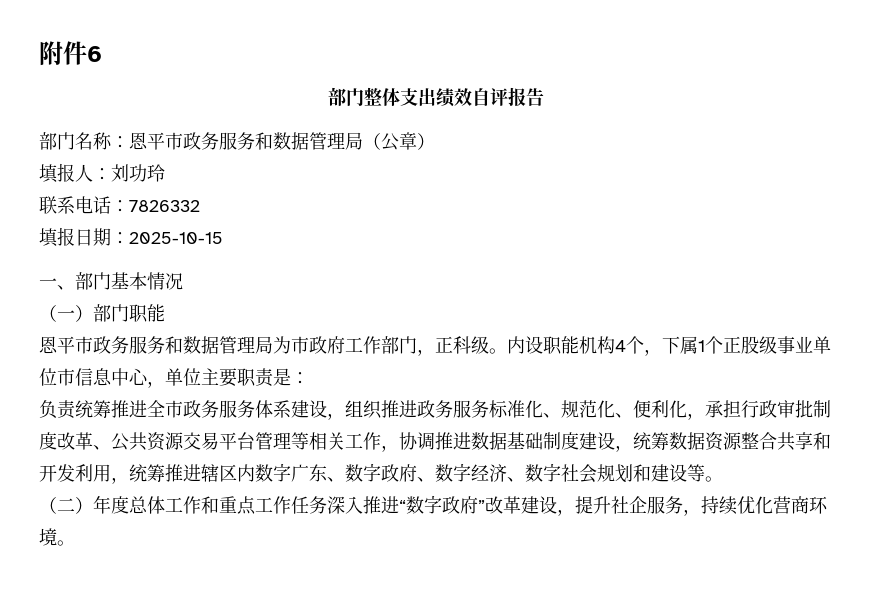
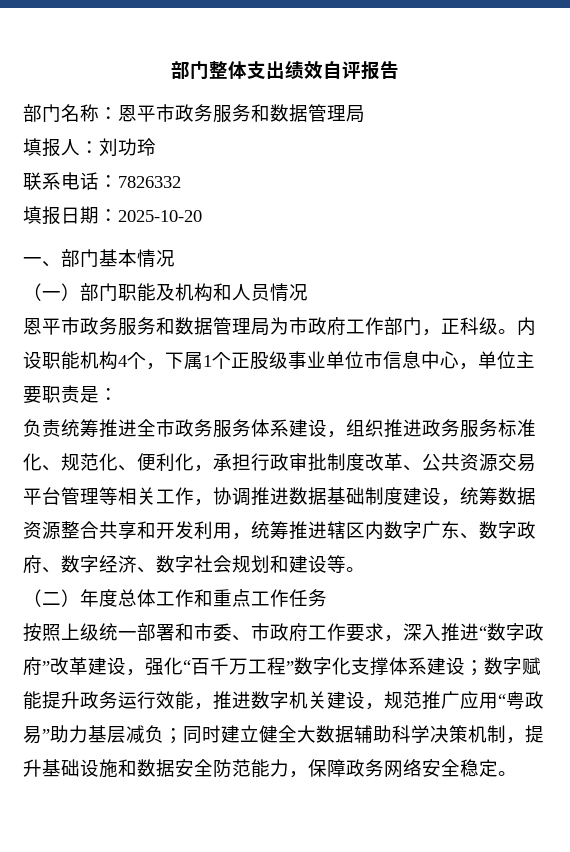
[39,41,102,66] 附件6 // -> (171, 70) none
[363,132,435,151] （公章） -> (365, 114) none
[129,232,223,244] 2025-10-15 -> [118,210,202,222] 2025-10-20
(165, 313) none -> [156,283,308,302] 及机构和人员情况
(327, 505) none -> [23,623,403,642] // 按照上级统一部署和市委、市政府工作要求，
[575,496,828,516] [39,528,57,546] 提升社企服务，持续优化营商环境 -> [145,657,541,676] [23,691,544,710] [23,725,544,744] [23,759,498,778] 强化“百千万工程”数字化支撑体系建设；数字赋能提升政务运行效能，推进数字机关建设，规范推广应用“粤政易”助力基层减负；同时建立健全大数据辅助科学决策机制，提升基础设施和数据安全防范能力，保障政务网络安全稳定

